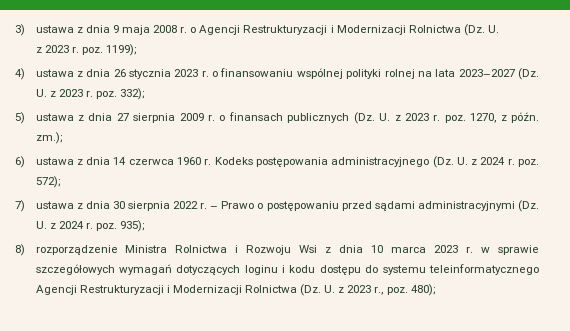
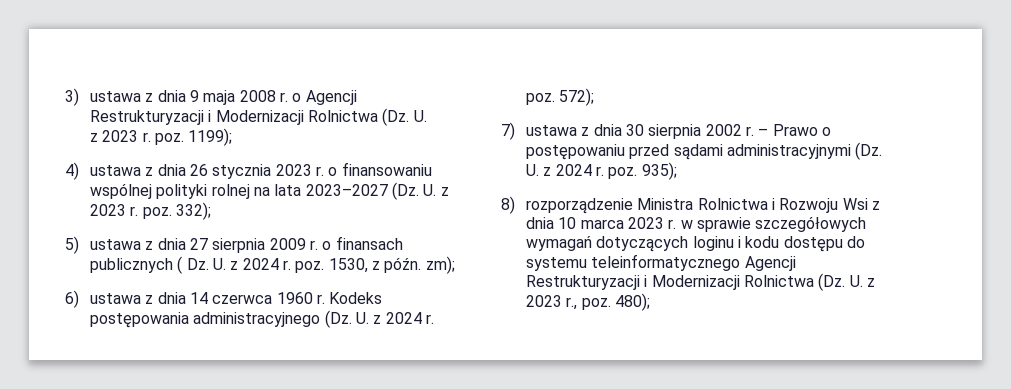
[353,112,497,124] (Dz. U. z 2023 r. poz. 1270, -> [177,256,368,274] ( Dz. U. z 2024 r. poz. 1530,
[35,132,62,144] zm.); -> [425,256,455,274] zm);
[173,201,199,209] 2022 -> [705,124,742,136] 2002

